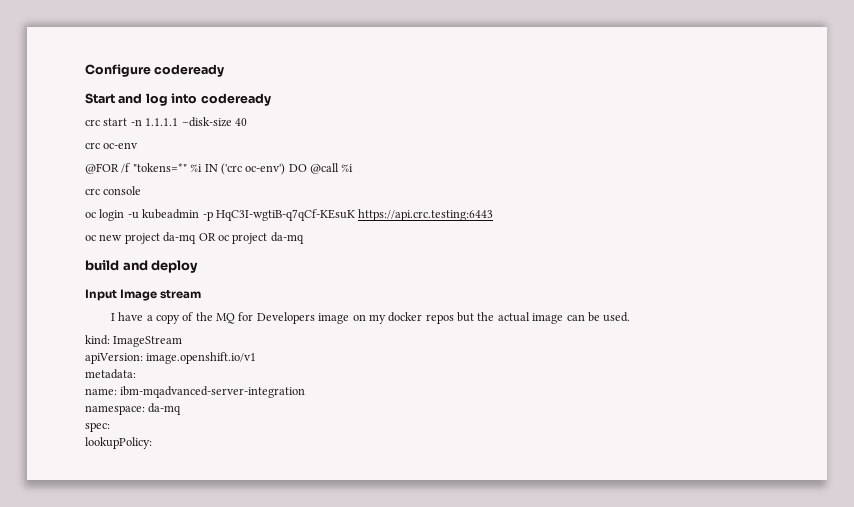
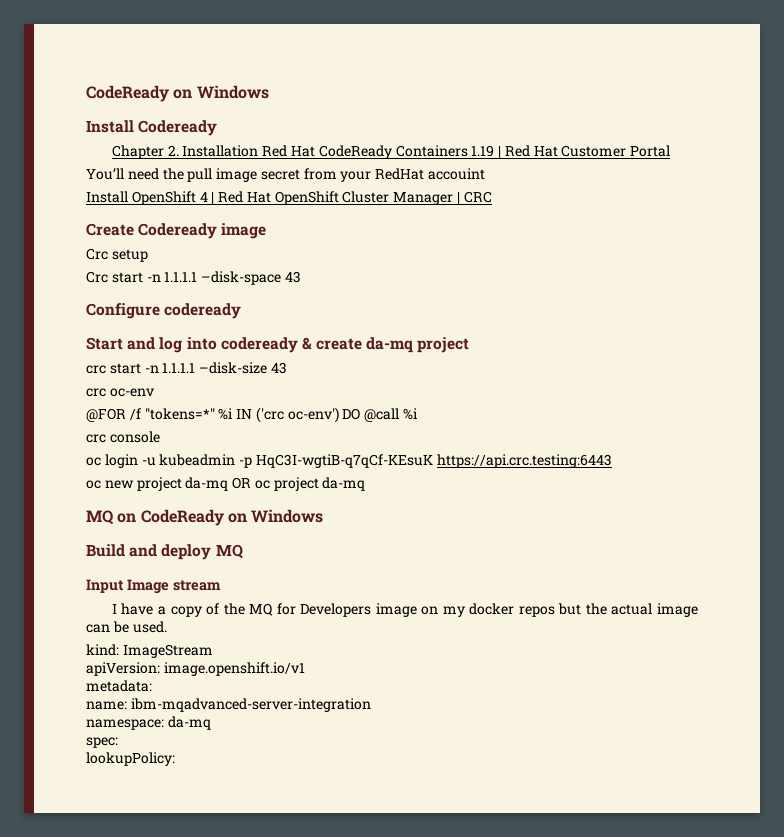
(85, 70) none -> [86,85,269,102] [86,120,218,136] [111,145,671,159] [86,168,486,182] [86,191,492,205] [86,223,267,239] [86,248,148,262] [86,271,301,285] CodeReady on Windows // Install Codeready // Chapter 2. Installation Red Hat CodeReady Containers 1.19 | Red Hat Customer Portal // You’ll need the pull image secret from your RedHat accouint // Install OpenShift 4 | Red Hat OpenShift Cluster Manager | CRC // Create Codeready image // Crc setup // Crc start -n 1.1.1.1 –disk-space 43 //
(271, 99) none -> [301,337,470,353] & create da-mq project
[234,118,247,126] 40 -> [270,362,287,374] 43
[85,260,119,271] build -> [86,509,324,526] [86,544,125,557] MQ on CodeReady on Windows // Build
(199, 266) none -> [215,544,243,559] MQ

